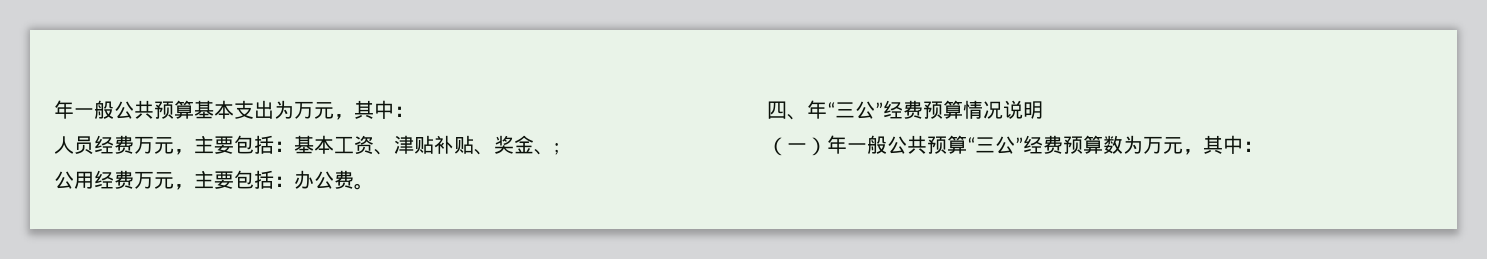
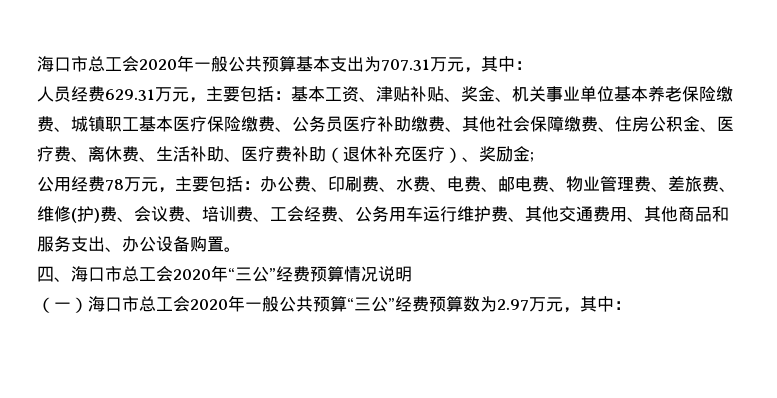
(54, 109) none -> [37,56,177,72] 海口市总工会2020
(294, 109) none -> [381,59,430,71] 707.31
(134, 144) none -> [105,89,155,101] 629.31
(554, 152) none -> [512,86,733,102] [37,116,734,132] [37,146,530,163] 机关事业单位基本养老保险缴费、城镇职工基本医疗保险缴费、公务员医疗补助缴费、其他社会保障缴费、住房公积金、医疗费、离休费、生活补助、医疗费补助（退休补充医疗）、奖励金
(134, 179) none -> [105,179,124,191] 78
[354,183,374,190] [767,101,807,120] 。 // 四、 -> [311,176,736,192] [37,206,729,223] [37,236,241,252] [37,266,211,282] 、印刷费、水费、电费、邮电费、物业管理费、差旅费、维修(护)费、会议费、培训费、工会经费、公务用车运行维护费、其他交通费用、其他商品和服务支出、办公设备购置。 // 四、海口市总工会2020
(827, 146) none -> [88,296,228,312] 海口市总工会2020
(1143, 144) none -> [497,299,529,311] 2.97

